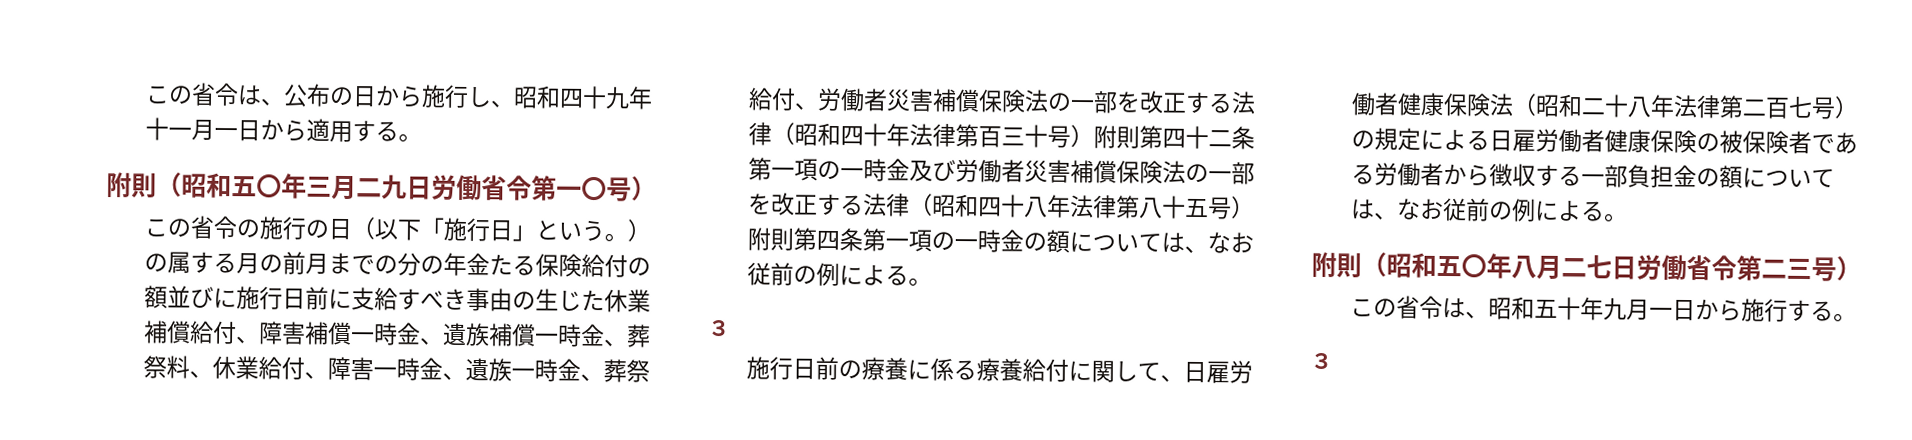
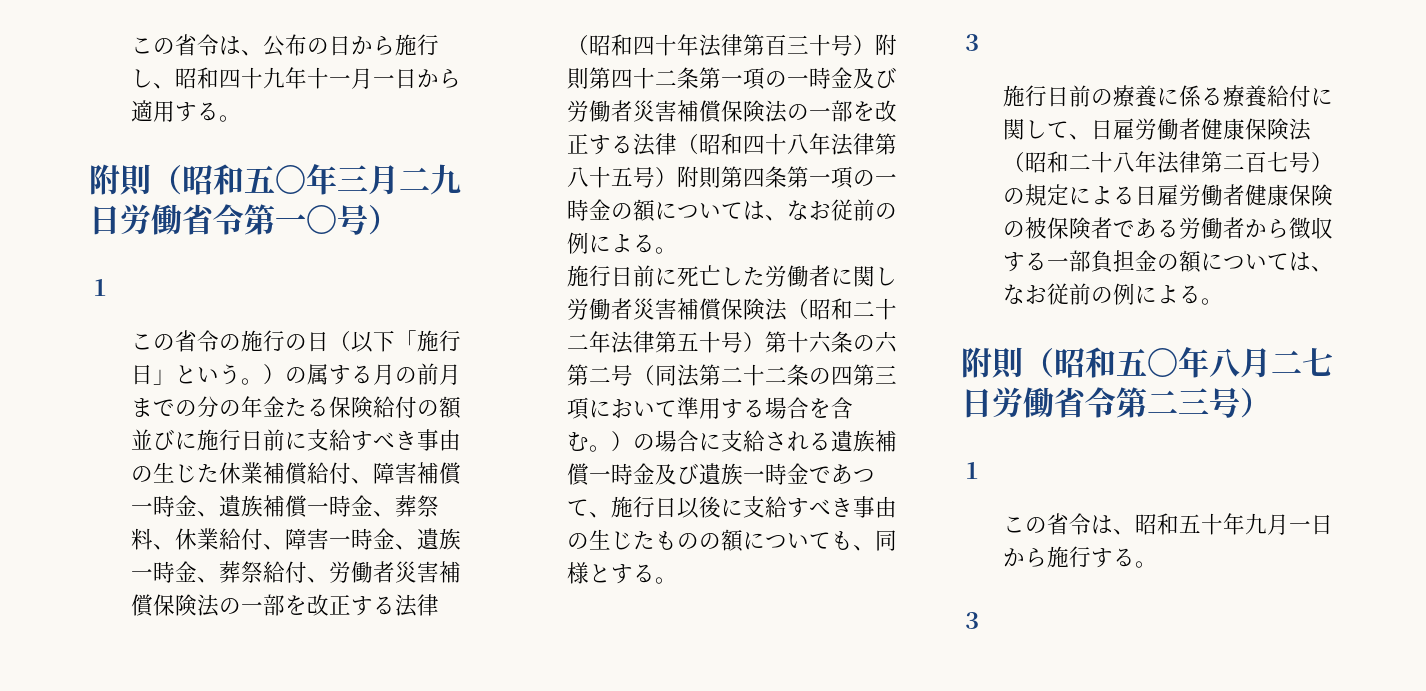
(657, 188) none -> [89,279,111,296] // １
(933, 281) none -> [567,265,898,287] [567,298,898,321] [567,331,898,354] [567,364,898,387] [567,397,854,420] [567,430,898,452] [567,463,876,486] [567,496,898,519] [567,529,898,552] [567,562,678,584] // 施行日前に死亡した労働者に関し労働者災害補償保険法（昭和二十二年法律第五十号）第十六条の六第二号（同法第二十二条の四第三項において準用する場合を含む。）の場合に支給される遺族補償一時金及び遺族一時金であつて、施行日以後に支給すべき事由の生じたものの額についても、同様とする。
(1862, 268) none -> [961,462,983,479] // １

